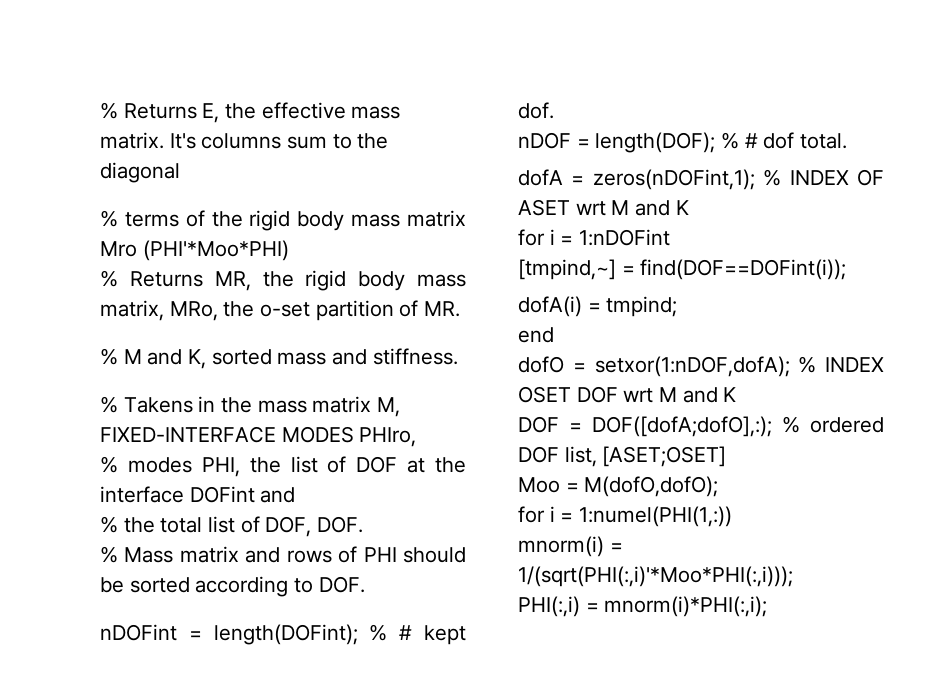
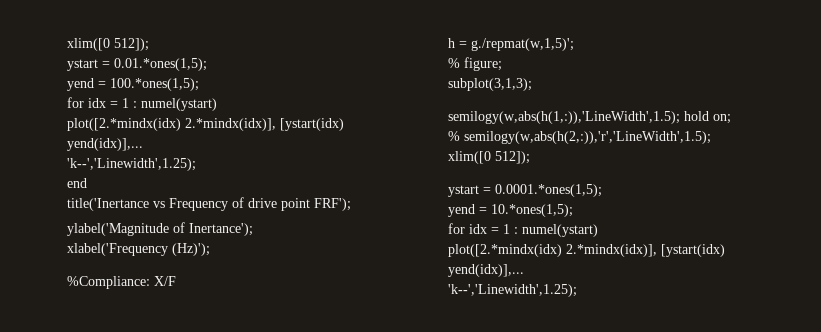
[100,102,401,123] [100,132,389,149] [100,162,180,183] [100,210,466,231] [100,240,289,261] [100,270,466,291] [100,300,461,321] [100,348,458,369] [100,396,401,417] [100,426,417,447] [100,456,466,477] [100,486,296,503] [100,516,364,537] [100,546,466,563] [100,576,365,597] [100,624,467,645] [518,102,554,119] [518,132,848,153] [518,169,884,190] [518,199,689,216] [518,229,671,246] [518,259,847,280] [518,296,678,317] [518,327,554,343] [518,356,884,377] [518,386,737,403] [518,416,884,437] [518,446,727,467] [518,476,719,497] [518,506,733,527] [518,536,623,557] [518,566,793,587] [518,596,768,617] % Returns E, the effective mass matrix. It's columns sum to the diagonal // % terms of the rigid body mass matrix Mro (PHI'*Moo*PHI) // % Returns MR, the rigid body mass matrix, MRo, the o-set partition of MR. // % M and K, sorted mass and stiffness. // % Takens in the mass matrix M, FIXED-INTERFACE MODES PHIro, // % modes PHI, the list of DOF at the interface DOFint and // % the total list of DOF, DOF. // % Mass matrix and rows of PHI should be sorted according to DOF. // nDOFint = length(DOFint); % # kept dof. // nDOF = length(DOF); % # dof total. // dofA = zeros(nDOFint,1); % INDEX OF ASET wrt M and K // for i = 1:nDOFint // [tmpind,~] = find(DOF==DOFint(i)); // dofA(i) = tmpind; // end // dofO = setxor(1:nDOF,dofA); % INDEX OSET DOF wrt M and K // DOF = DOF([dofA;dofO],:); % ordered DOF list, [ASET;OSET] // Moo = M(dofO,dofO); // for i = 1:numel(PHI(1,:)) // mnorm(i) = 1/(sqrt(PHI(:,i)'*Moo*PHI(:,i))); // PHI(:,i) = mnorm(i)*PHI(:,i); -> [67,38,149,51] [67,58,207,71] [67,78,199,91] [67,97,217,111] [67,118,344,131] [67,138,143,151] [67,158,196,171] [67,178,87,188] [67,197,351,211] [67,222,253,236] [67,243,210,256] [67,276,176,289] [448,38,574,51] [448,57,502,71] [448,78,532,91] [448,111,731,124] [448,131,711,144] [448,151,530,164] [448,184,602,197] [448,204,573,217] [448,223,598,237] [448,244,725,257] [448,264,524,277] [448,284,577,297] xlim([0 512]); // ystart = 0.01.*ones(1,5); // yend = 100.*ones(1,5); // for idx = 1 : numel(ystart) // plot([2.*mindx(idx) 2.*mindx(idx)], [ystart(idx) yend(idx)],... // 'k--','Linewidth',1.25); // end // title('Inertance vs Frequency of drive point FRF'); // ylabel('Magnitude of Inertance'); // xlabel('Frequency (Hz)'); // %Compliance: X/F // h = g./repmat(w,1,5)'; // % figure; // subplot(3,1,3); // semilogy(w,abs(h(1,:)),'LineWidth',1.5); hold on; // % semilogy(w,abs(h(2,:)),'r','LineWidth',1.5); // xlim([0 512]); // ystart = 0.0001.*ones(1,5); // yend = 10.*ones(1,5); // for idx = 1 : numel(ystart) // plot([2.*mindx(idx) 2.*mindx(idx)], [ystart(idx) yend(idx)],... // 'k--','Linewidth',1.25);

